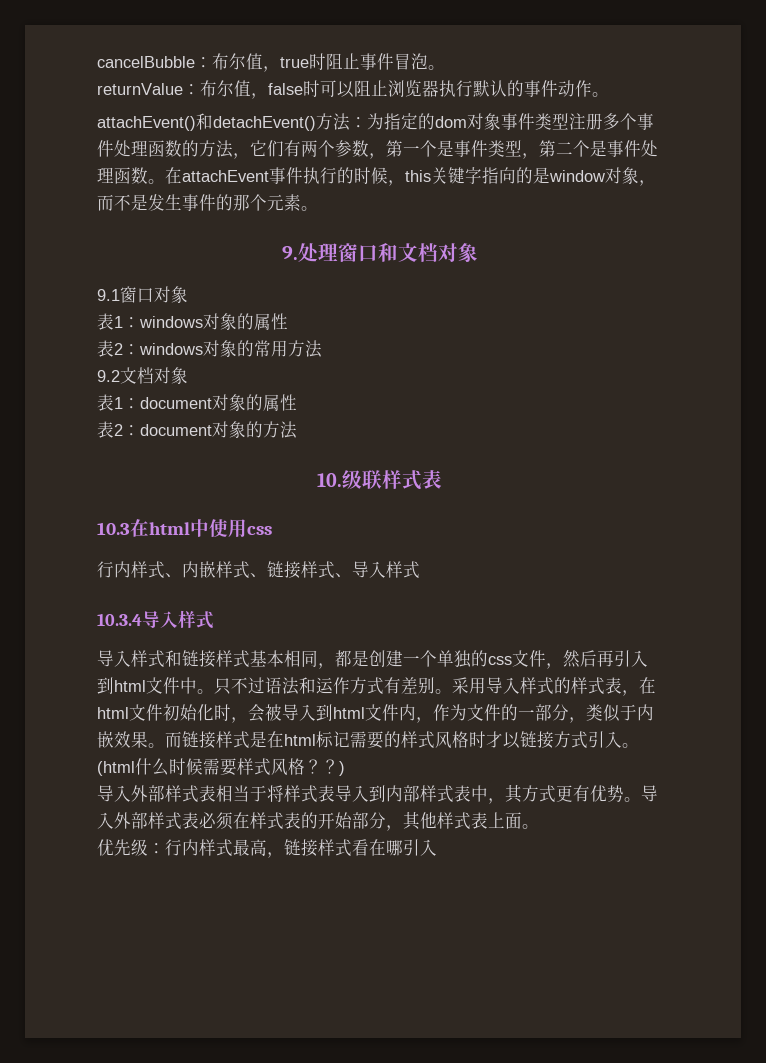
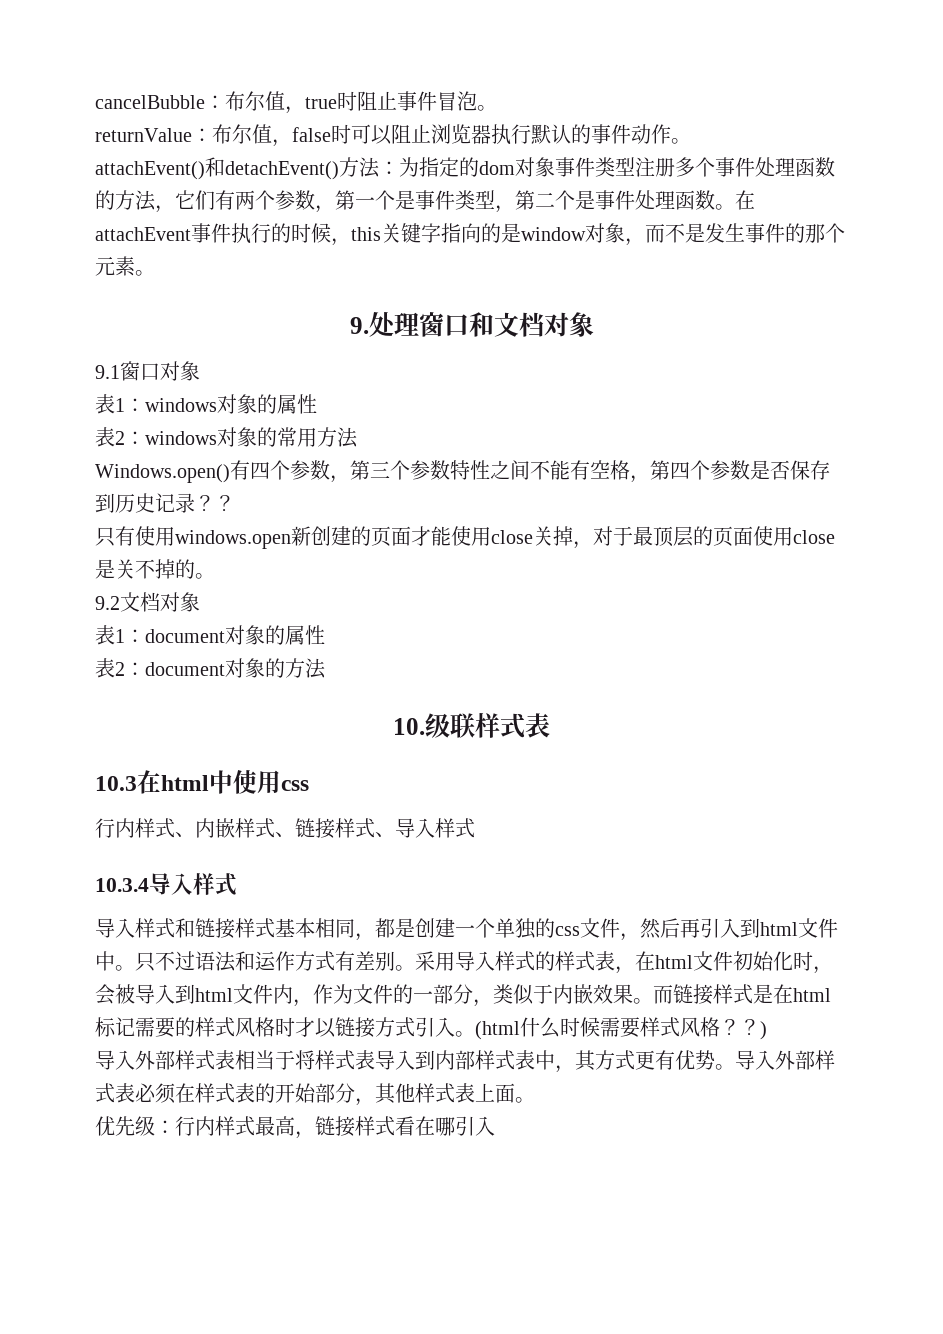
(322, 349) none -> [95,460,830,483] [95,493,235,513] [95,526,835,549] [95,559,215,579] // Windows.open()有四个参数，第三个参数特性之间不能有空格，第四个参数是否保存到历史记录？？ // 只有使用windows.open新创建的页面才能使用close关掉，对于最顶层的页面使用close是关不掉的。

